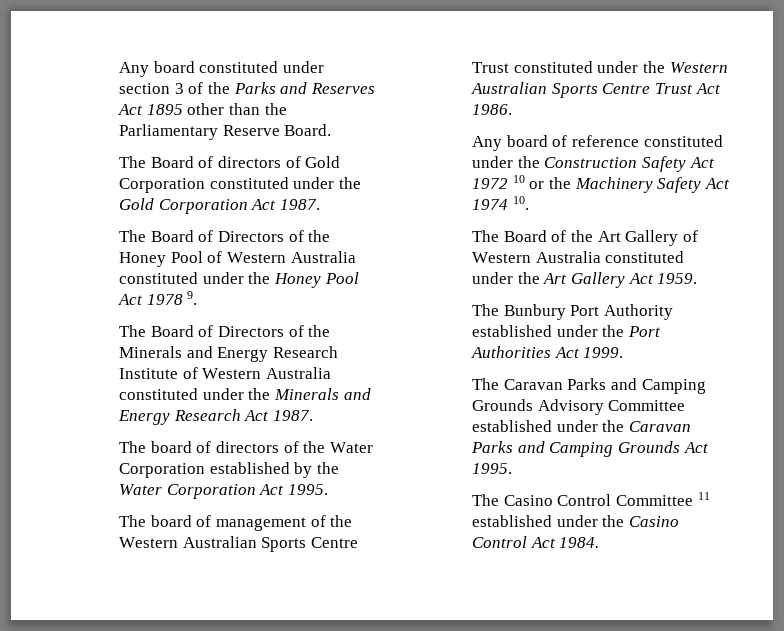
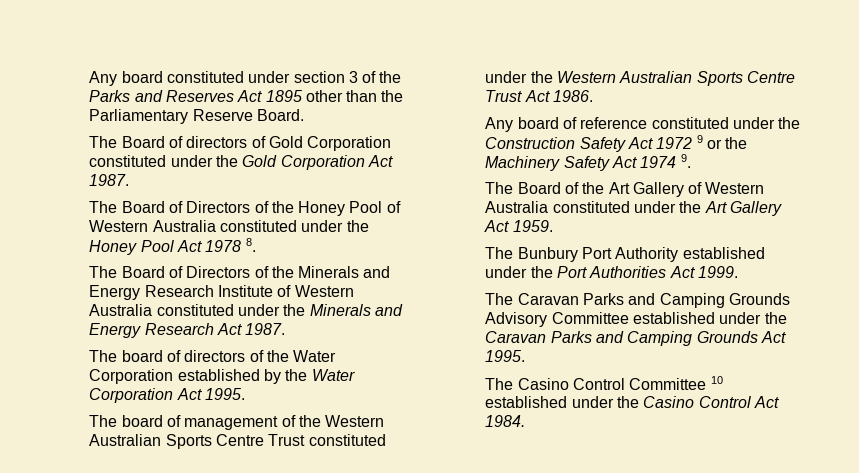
[187,291,198,305] 9. -> [245,238,256,252] 8.
[512,175,525,183] 10 -> [696,135,703,143] 9
[512,196,529,210] 10. -> [680,154,691,168] 9.
[697,492,710,500] 11 -> [710,376,723,384] 10

